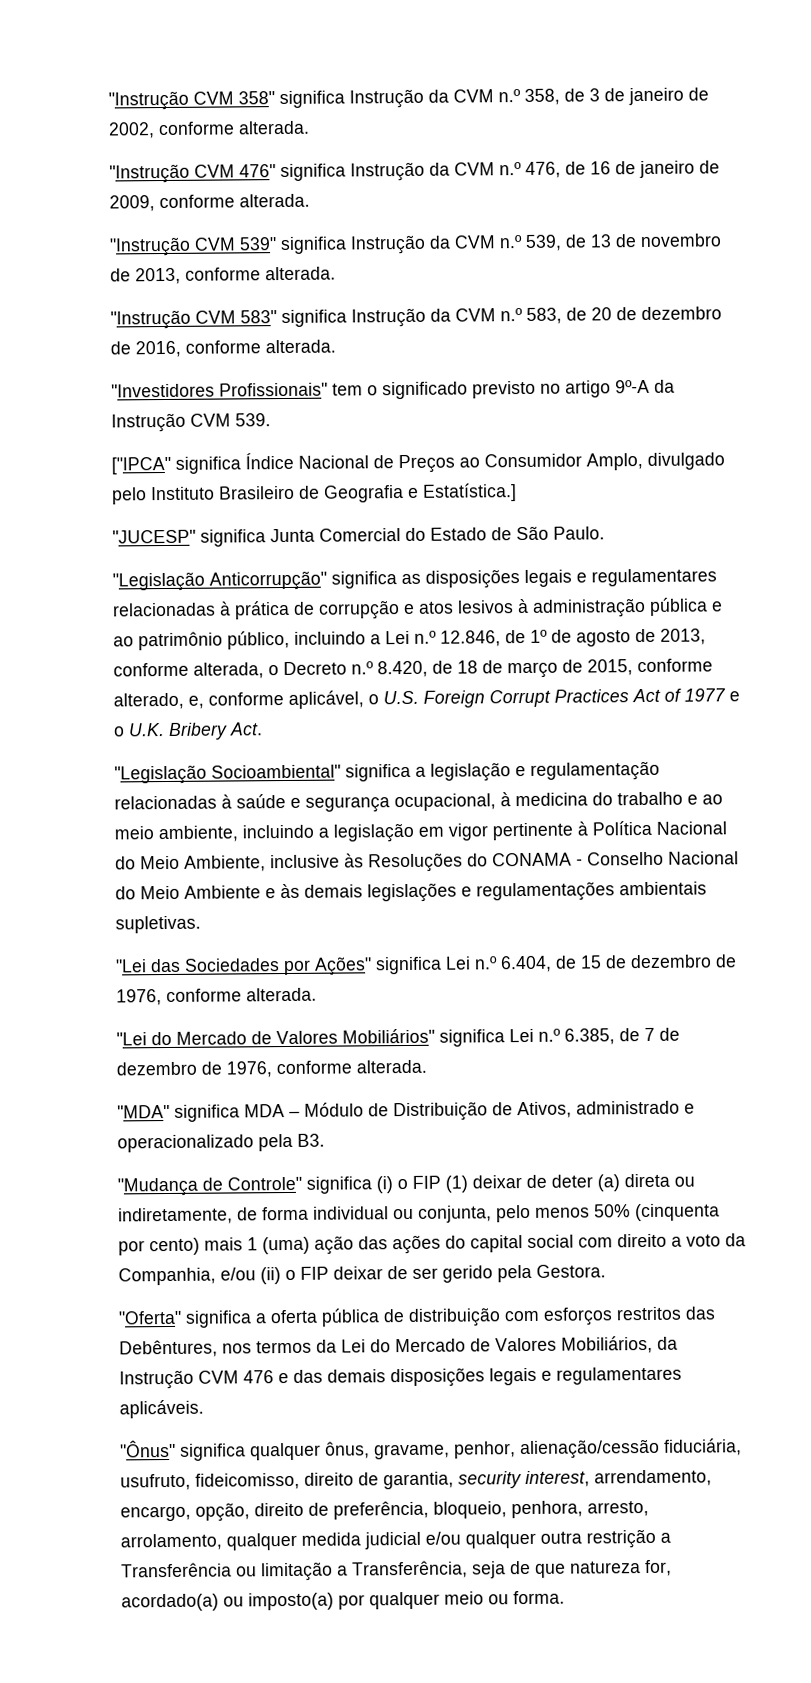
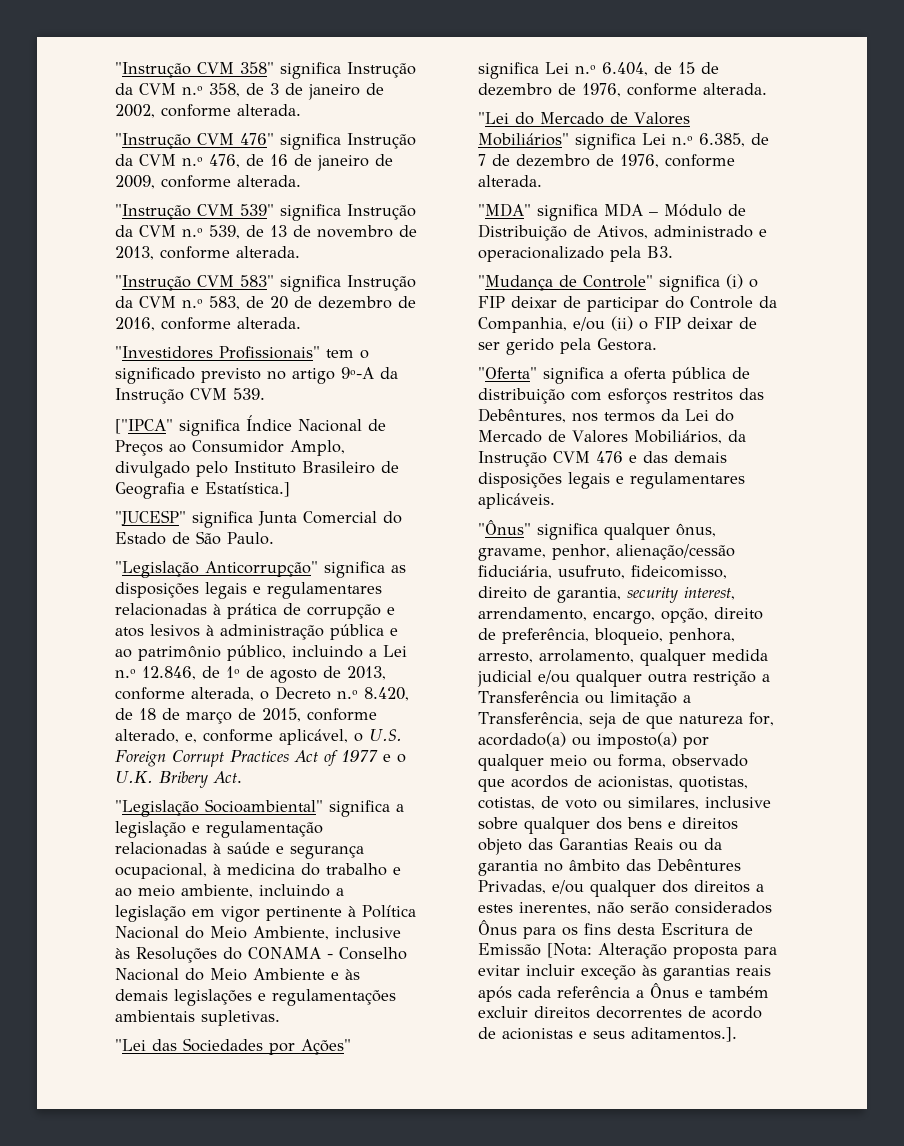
[444,1173,695,1193] [117,1203,720,1225] [117,1233,721,1256] (1) deixar de deter (a) direta ou indiretamente, de forma individual ou conjunta, pelo menos 50% (cinquenta por cento) mais 1 (uma) ação das ações do capital social com direito a voto -> [510,296,753,312] deixar de participar do Controle
[512,1590,565,1605] forma. -> [617,754,748,768] [477,775,748,792] [477,796,771,810] [477,817,738,834] [477,838,722,855] [477,858,741,876] [477,880,764,897] [477,901,772,915] [477,920,753,939] [477,943,777,959] [477,964,771,981] [477,983,769,1002] [477,1006,762,1019] [477,1027,737,1042] forma, observado que acordos de acionistas, quotistas, cotistas, de voto ou similares, inclusive sobre qualquer dos bens e direitos objeto das Garantias Reais ou da garantia no âmbito das Debêntures Privadas, e/ou qualquer dos direitos a estes inerentes, não serão considerados Ônus para os fins desta Escritura de Emissão [Nota: Alteração proposta para evitar incluir exceção às garantias reais após cada referência a Ônus e também excluir direitos decorrentes de acordo de acionistas e seus aditamentos.].

